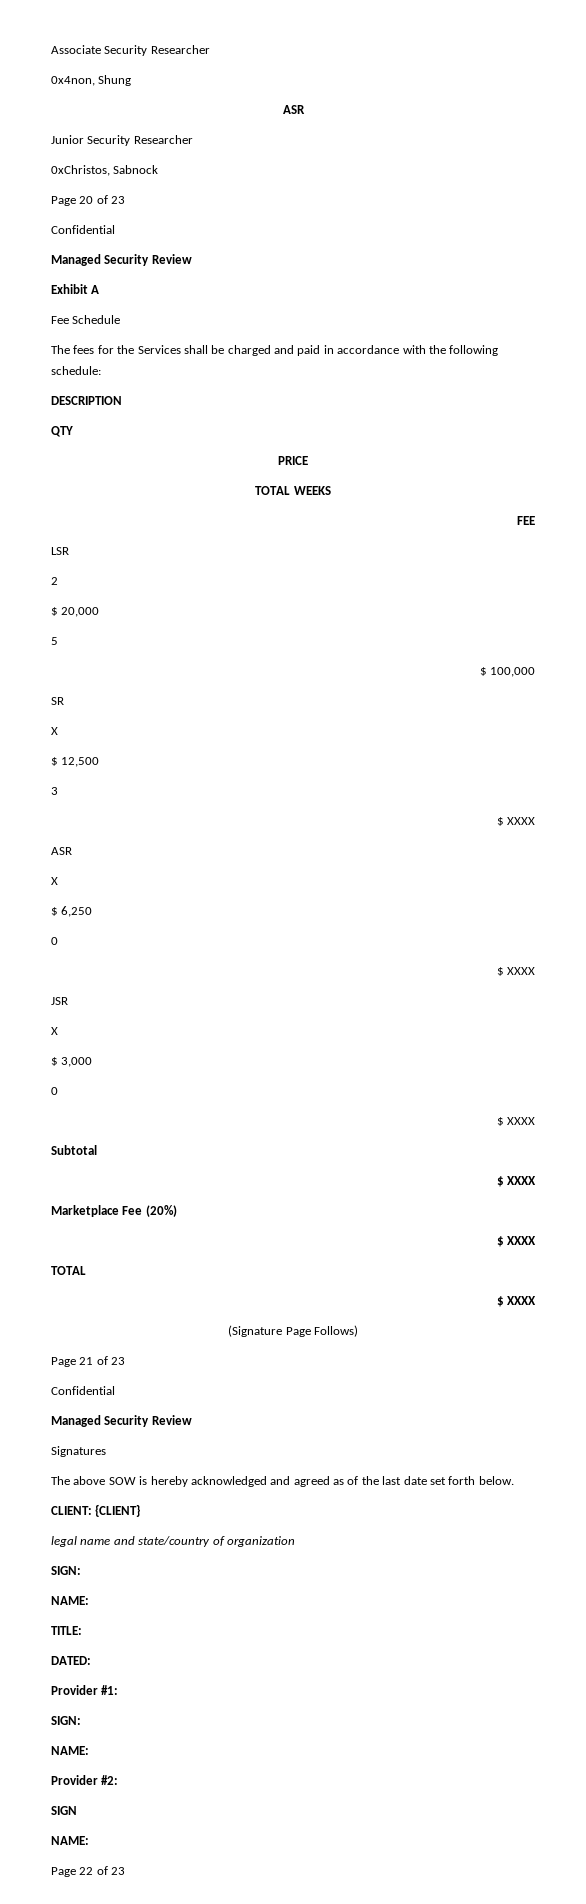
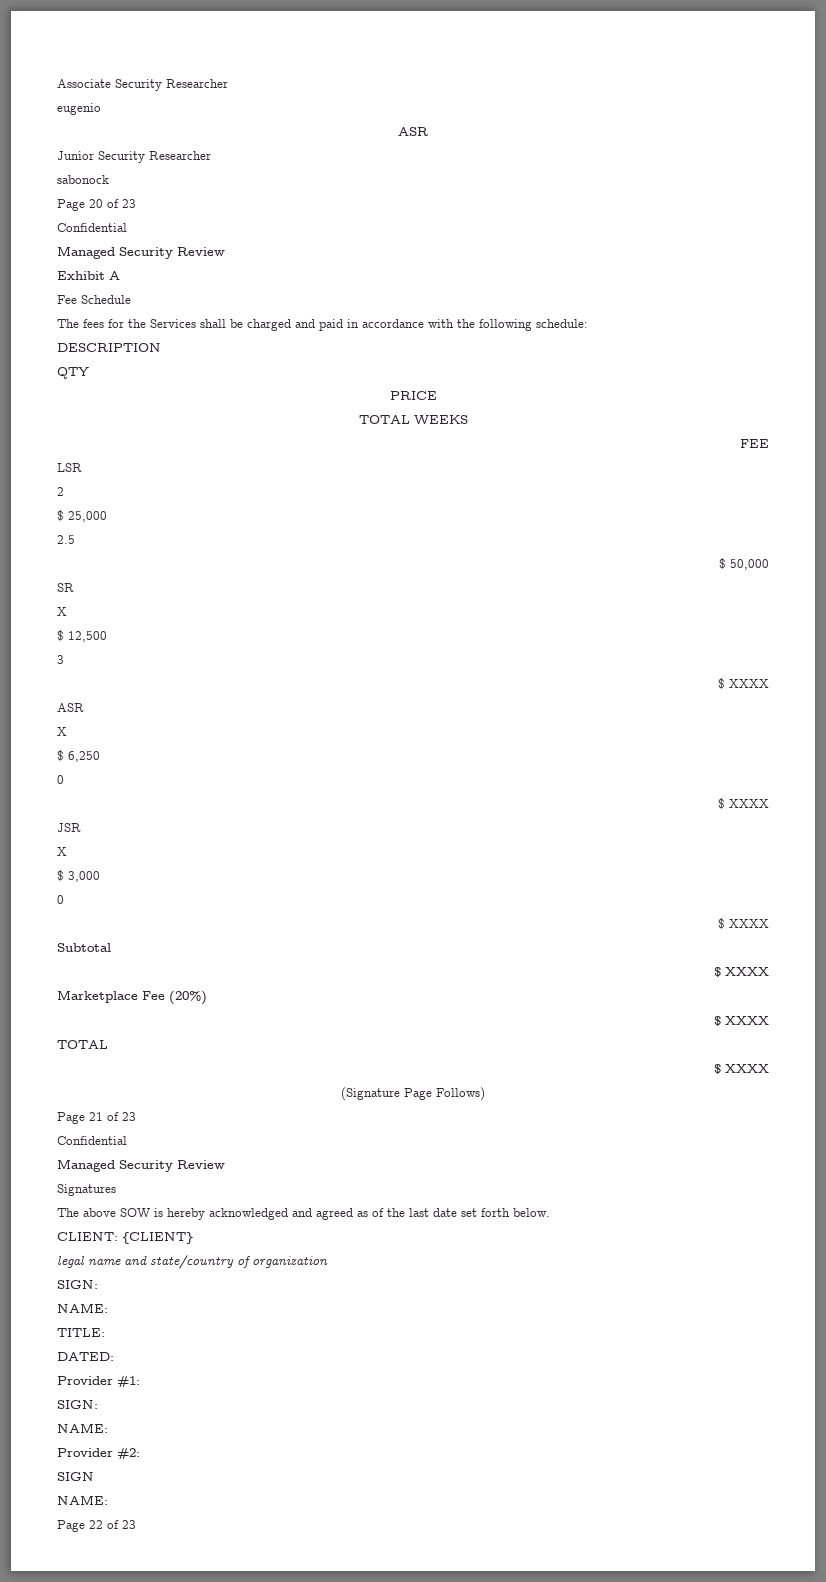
[51,75,132,86] 0x4non, Shung -> [57,103,101,115] eugenio
[51,165,159,176] 0xChristos, Sabnock -> [57,175,109,184] sabonock
[61,607,100,617] [51,637,58,645] [479,667,535,677] 20,000 // 5 // $ 100,000 -> [68,511,107,522] [57,535,75,544] [719,558,769,570] 25,000 // 2.5 // $ 50,000

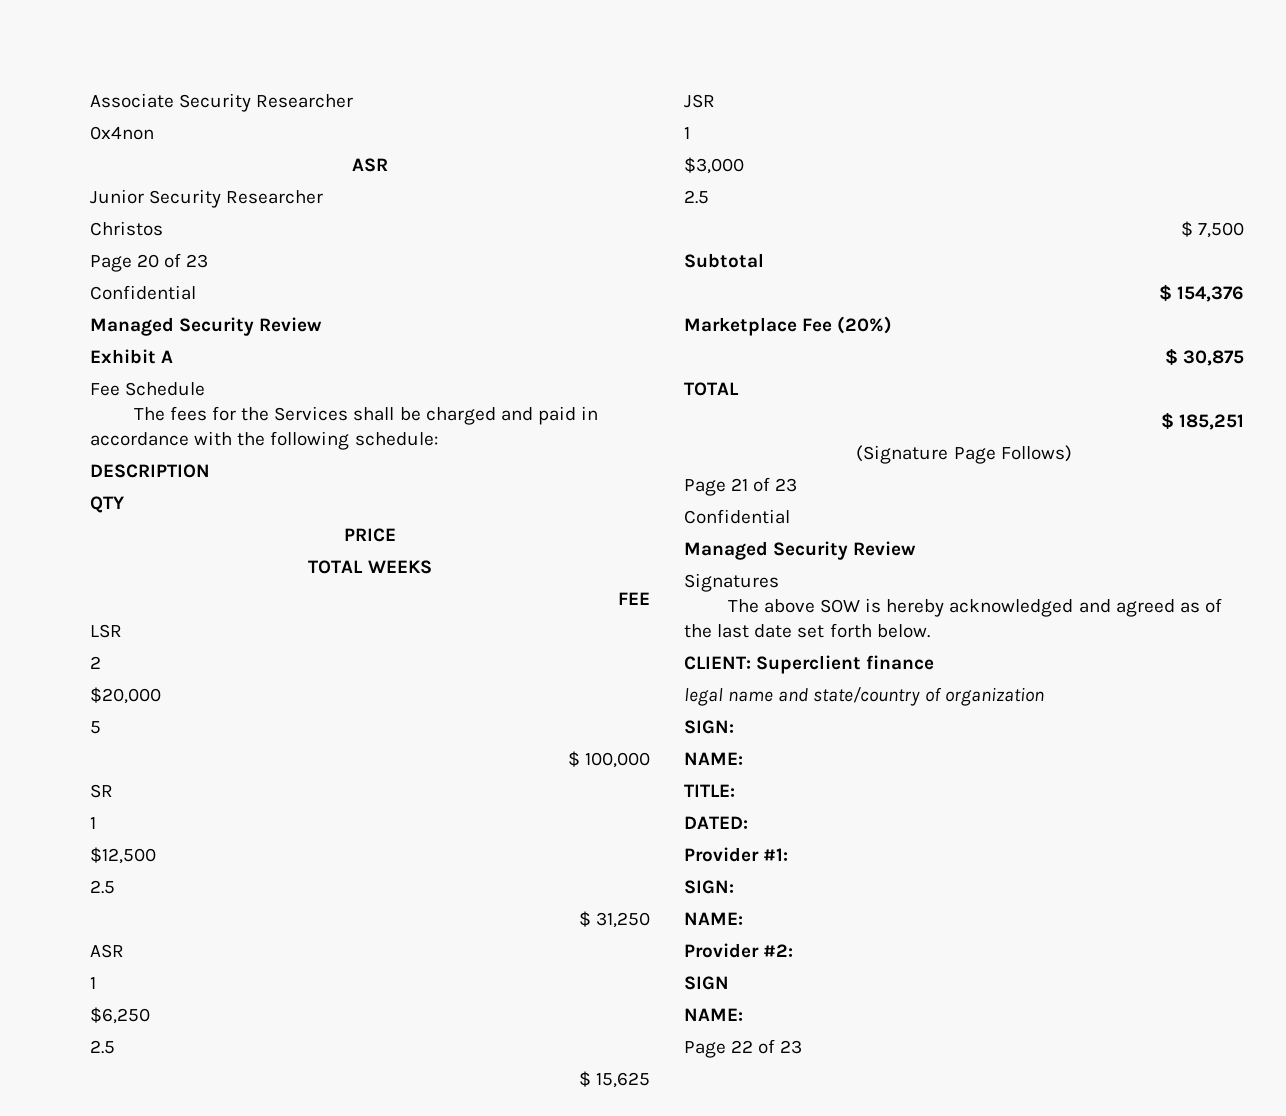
[57,103,101,115] eugenio -> [90,126,154,140] 0x4non
[57,175,109,184] sabonock -> [90,221,163,236] Christos
[57,510,107,522] [57,535,75,544] [719,558,769,570] [57,583,74,592] [57,607,67,616] [57,630,107,642] [57,655,64,664] [718,678,769,689] [57,703,84,712] [57,727,67,736] [57,750,100,762] [57,775,64,784] [718,798,769,809] [57,823,81,832] [57,847,67,856] [57,870,100,882] [57,895,64,904] [718,918,769,929] // $ 25,000 // 2.5 // $ 50,000 // SR // X // $ 12,500 // 3 // $ XXXX // ASR // X // $ 6,250 // 0 // $ XXXX // JSR // X // $ 3,000 // 0 // $ XXXX -> [90,687,161,704] [90,721,101,734] [567,751,650,768] [90,784,113,798] [90,817,96,829] [90,847,156,864] [90,880,115,894] [578,911,650,928] [90,944,124,958] [90,977,96,989] [90,1007,150,1024] [90,1040,115,1054] [578,1071,650,1088] [684,94,715,108] [684,127,690,139] [684,157,744,174] [684,190,709,204] [1180,221,1244,238] // $20,000 // 5 // $ 100,000 // SR // 1 // $12,500 // 2.5 // $ 31,250 // ASR // 1 // $6,250 // 2.5 // $ 15,625 // JSR // 1 // $3,000 // 2.5 // $ 7,500
[725,967,769,976] XXXX -> [1177,286,1244,302] 154,376
[725,1016,769,1025] XXXX -> [1183,350,1244,366] 30,875
[725,1064,769,1073] XXXX -> [1179,414,1244,430] 185,251
[122,1232,193,1244] {CLIENT} -> [756,655,935,674] Superclient finance

